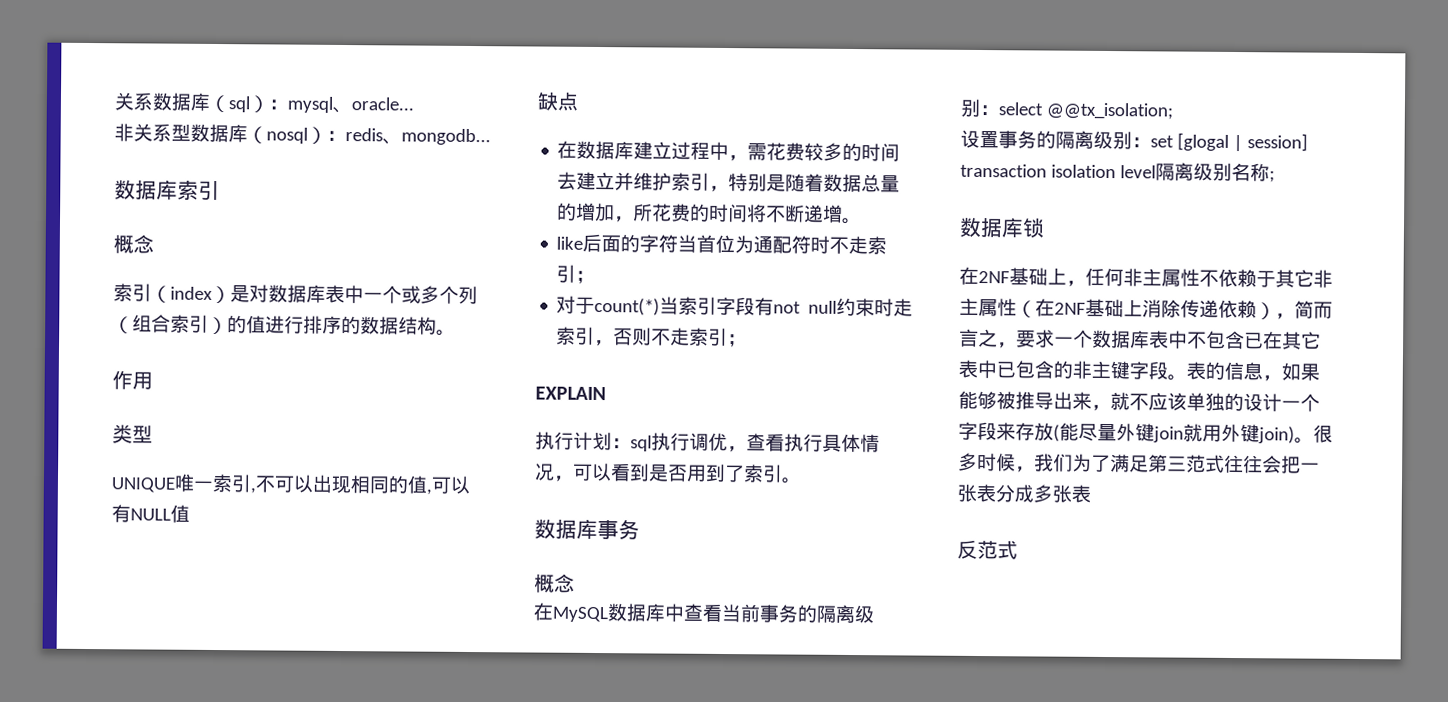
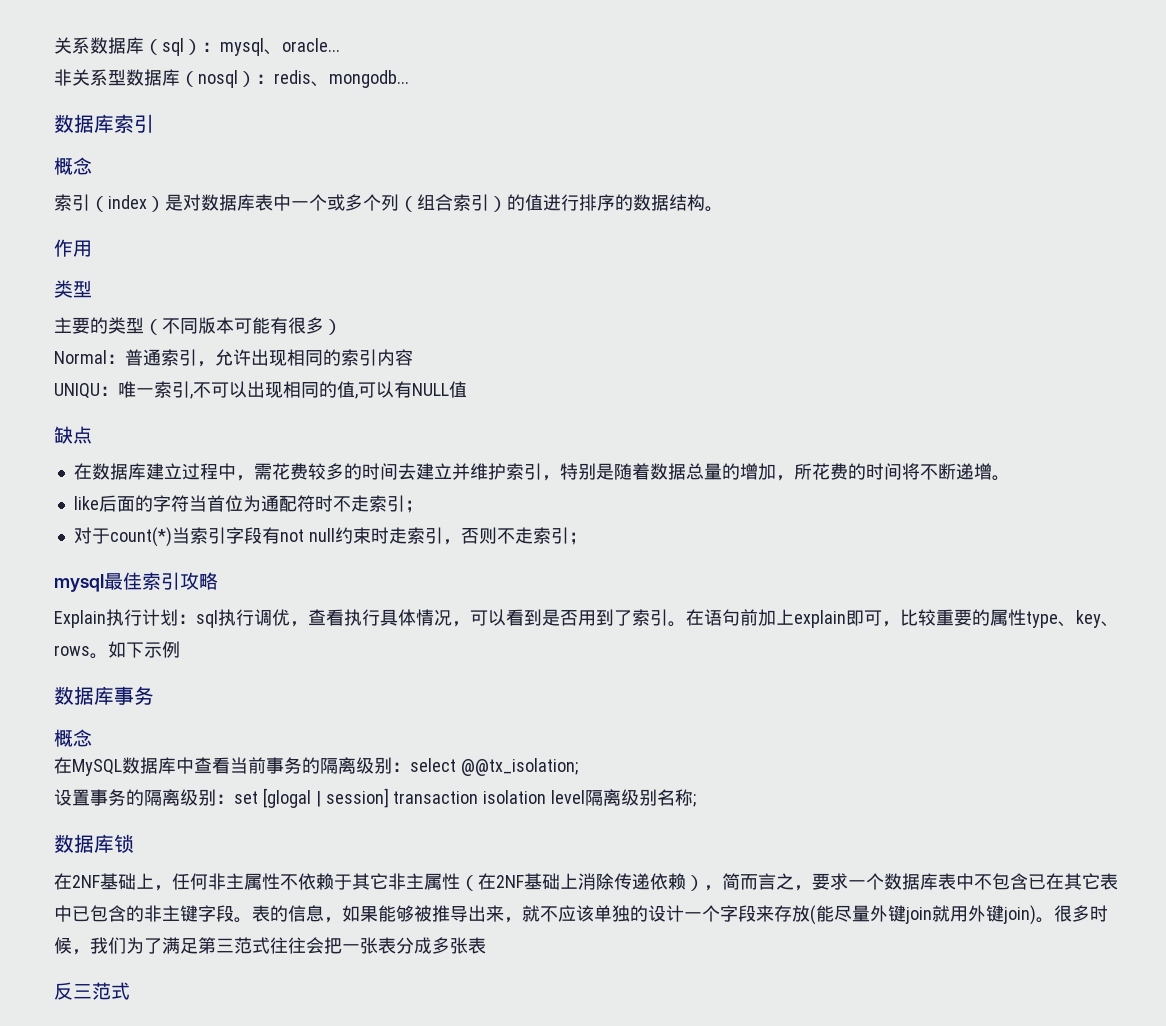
[111,477,175,493] UNIQUE -> [54,317,342,335] [54,349,413,367] [54,383,118,399] 主要的类型（不同版本可能有很多） // Normal：普通索引，允许出现相同的索引内容 // UNIQU：
[535,386,606,401] EXPLAIN // -> [54,572,218,592] [54,610,106,628] mysql最佳索引攻略 // Explain
(802, 480) none -> [686,609,1119,628] [54,641,180,659] 在语句前加上explain即可，比较重要的属性type、key、rows。如下示例
(978, 549) none -> [73,984,92,999] 三

